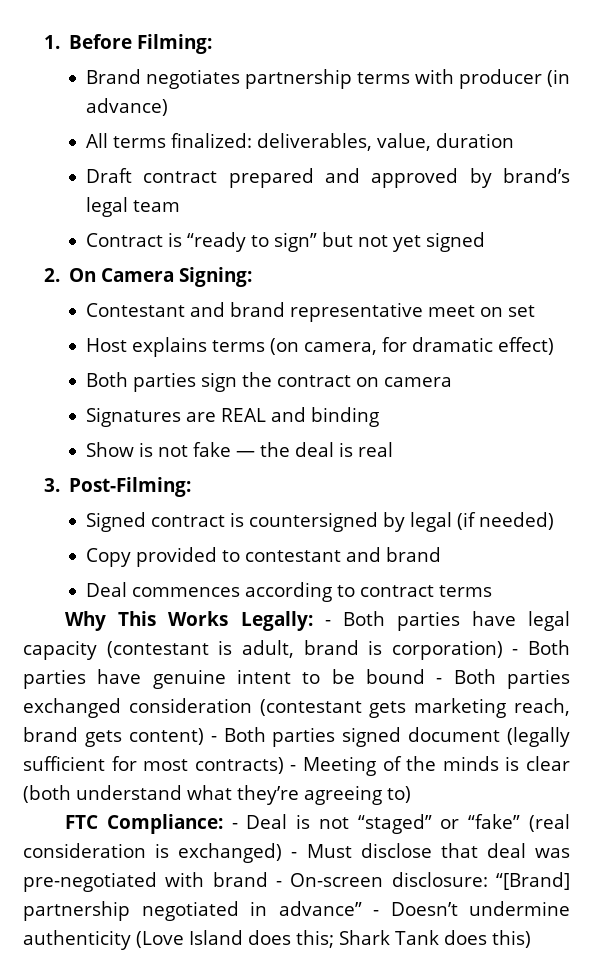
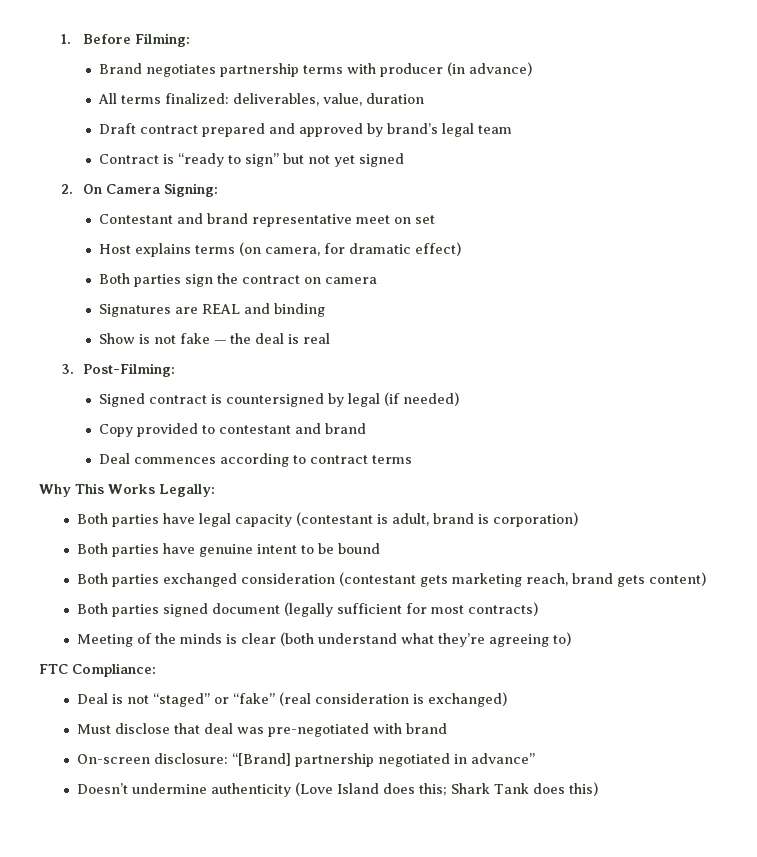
[324,620,331,626] - -> (215, 490) //
[512,649,519,655] - -> (578, 519) //
[436,678,443,684] - -> (380, 548) //
[210,736,217,742] - -> (706, 579) //
[290,765,297,771] - -> (538, 609) //
[231,823,238,829] - -> (156, 670) //
[291,852,298,858] - -> (507, 699) //
[276,881,282,887] - -> (447, 728) //
[373,910,379,916] - -> (535, 758) //

